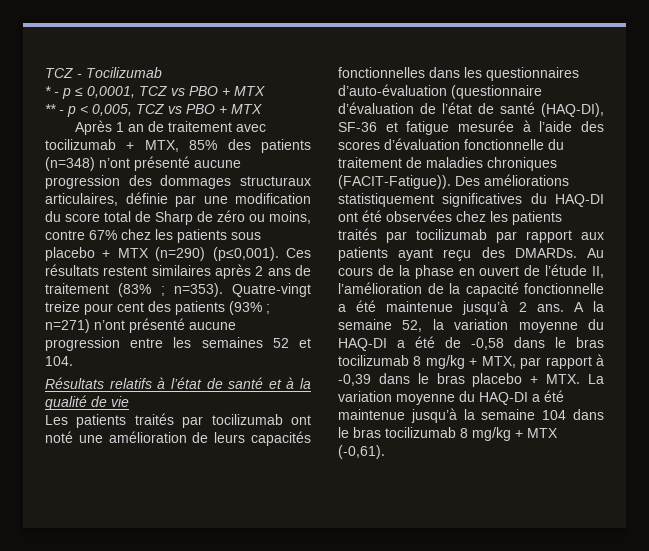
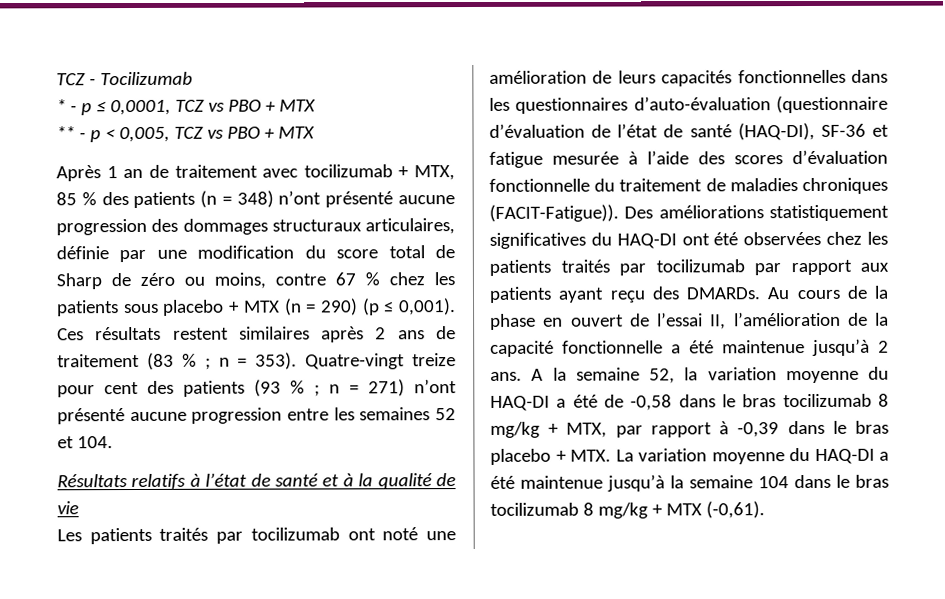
[189,139,311,153] [45,157,95,171] 85% des patients (n=348) -> [56,190,274,209] 85 % des patients (n = 348)
[89,230,117,240] 67% -> [335,272,380,286] 67 %
[155,247,279,261] (n=290) (p≤0,001). -> [283,298,456,316] (n = 290) (p ≤ 0,001).
[118,283,223,297] (83% ; n=353). -> [146,352,298,370] (83 % ; n = 353).
[229,301,270,315] [45,319,90,333] (93% ; n=271) -> [254,379,405,397] (93 % ; n = 271)
[545,264,588,276] l’étude -> [657,312,703,327] l’essai

